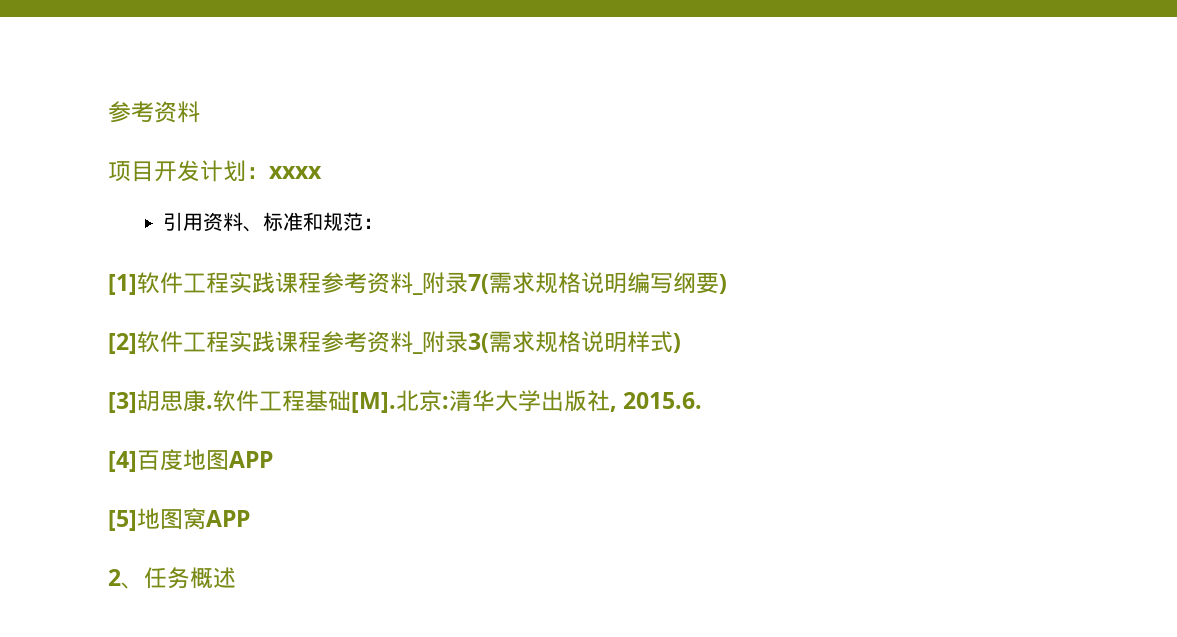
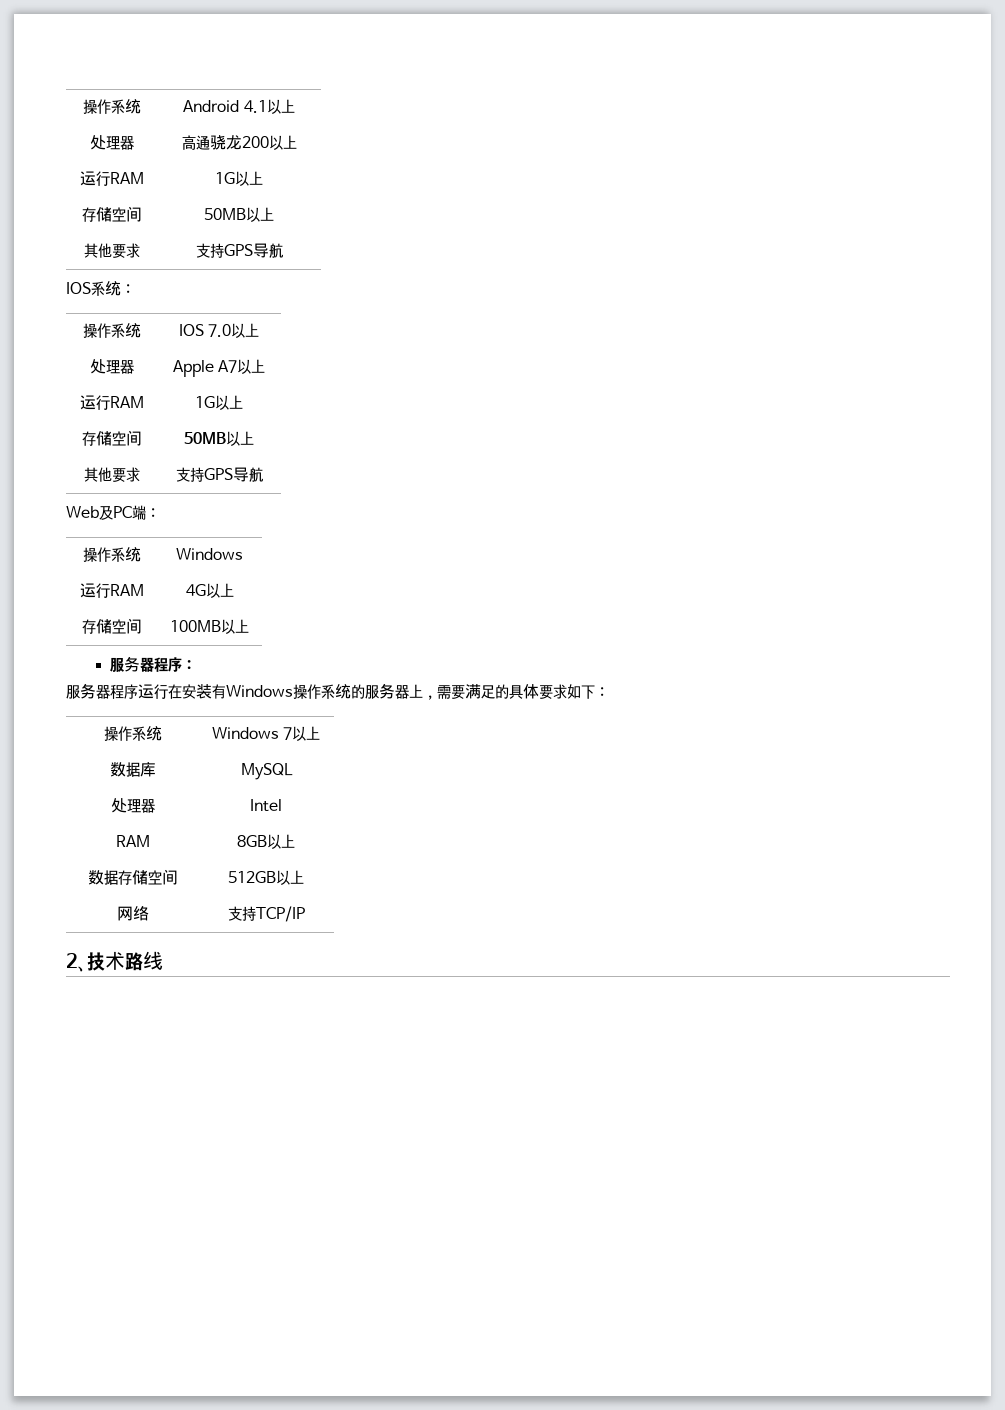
[108,101,200,123] [108,160,322,182] [162,212,383,232] [108,272,727,295] [108,331,681,354] [108,390,703,413] [108,449,273,472] [108,508,250,531] 参考资料 // 项目开发计划：xxxx // 引用资料、标准和规范： // [1]软件工程实践课程参考资料_附录7(需求规格说明编写纲要) // [2]软件工程实践课程参考资料_附录3(需求规格说明样式) // [3]胡思康.软件工程基础[M].北京:清华大学出版社, 2015.6. // [4]百度地图APP // [5]地图窝APP -> [83,99,141,114] [183,99,295,114] [90,135,134,150] [181,135,297,150] [80,171,144,186] [214,171,263,186] [82,206,142,222] [203,207,274,222] [84,243,140,258] [195,243,283,258] [66,281,135,296] [83,323,141,338] [178,323,260,338] [90,359,134,374] [172,359,266,377] [80,395,144,410] [195,395,243,410] [82,430,142,446] [184,431,254,446] [84,467,140,482] [175,467,263,482] [66,505,160,520] [83,547,141,562] [176,548,243,560] [80,583,144,598] [185,583,234,598] [82,618,142,634] [170,619,249,634] [110,656,197,672] [66,683,609,700] [103,726,162,741] [211,726,321,741] [109,762,156,777] [240,763,293,780] [110,798,155,813] [249,799,282,812] [115,835,150,847] [236,834,295,849] [87,869,178,885] [227,870,304,885] [116,906,149,921] [227,906,305,922] 操作系统 | Android 4.1以上 // 处理器 | 高通骁龙200以上 // 运行RAM | 1G以上 // 存储空间 | 50MB以上 // 其他要求 | 支持GPS导航 // IOS系统： // 操作系统 | IOS 7.0以上 // 处理器 | Apple A7以上 // 运行RAM | 1G以上 // 存储空间 | 50MB以上 // 其他要求 | 支持GPS导航 // Web及PC端： // 操作系统 | Windows // 运行RAM | 4G以上 // 存储空间 | 100MB以上 // 服务器程序： // 服务器程序运行在安装有Windows操作系统的服务器上，需要满足的具体要求如下： // 操作系统 | Windows 7以上 // 数据库 | MySQL // 处理器 | Intel // RAM | 8GB以上 // 数据存储空间 | 512GB以上 // 网络 | 支持TCP/IP
[144,567,236,589] 任务概述 -> [87,951,163,971] 技术路线

